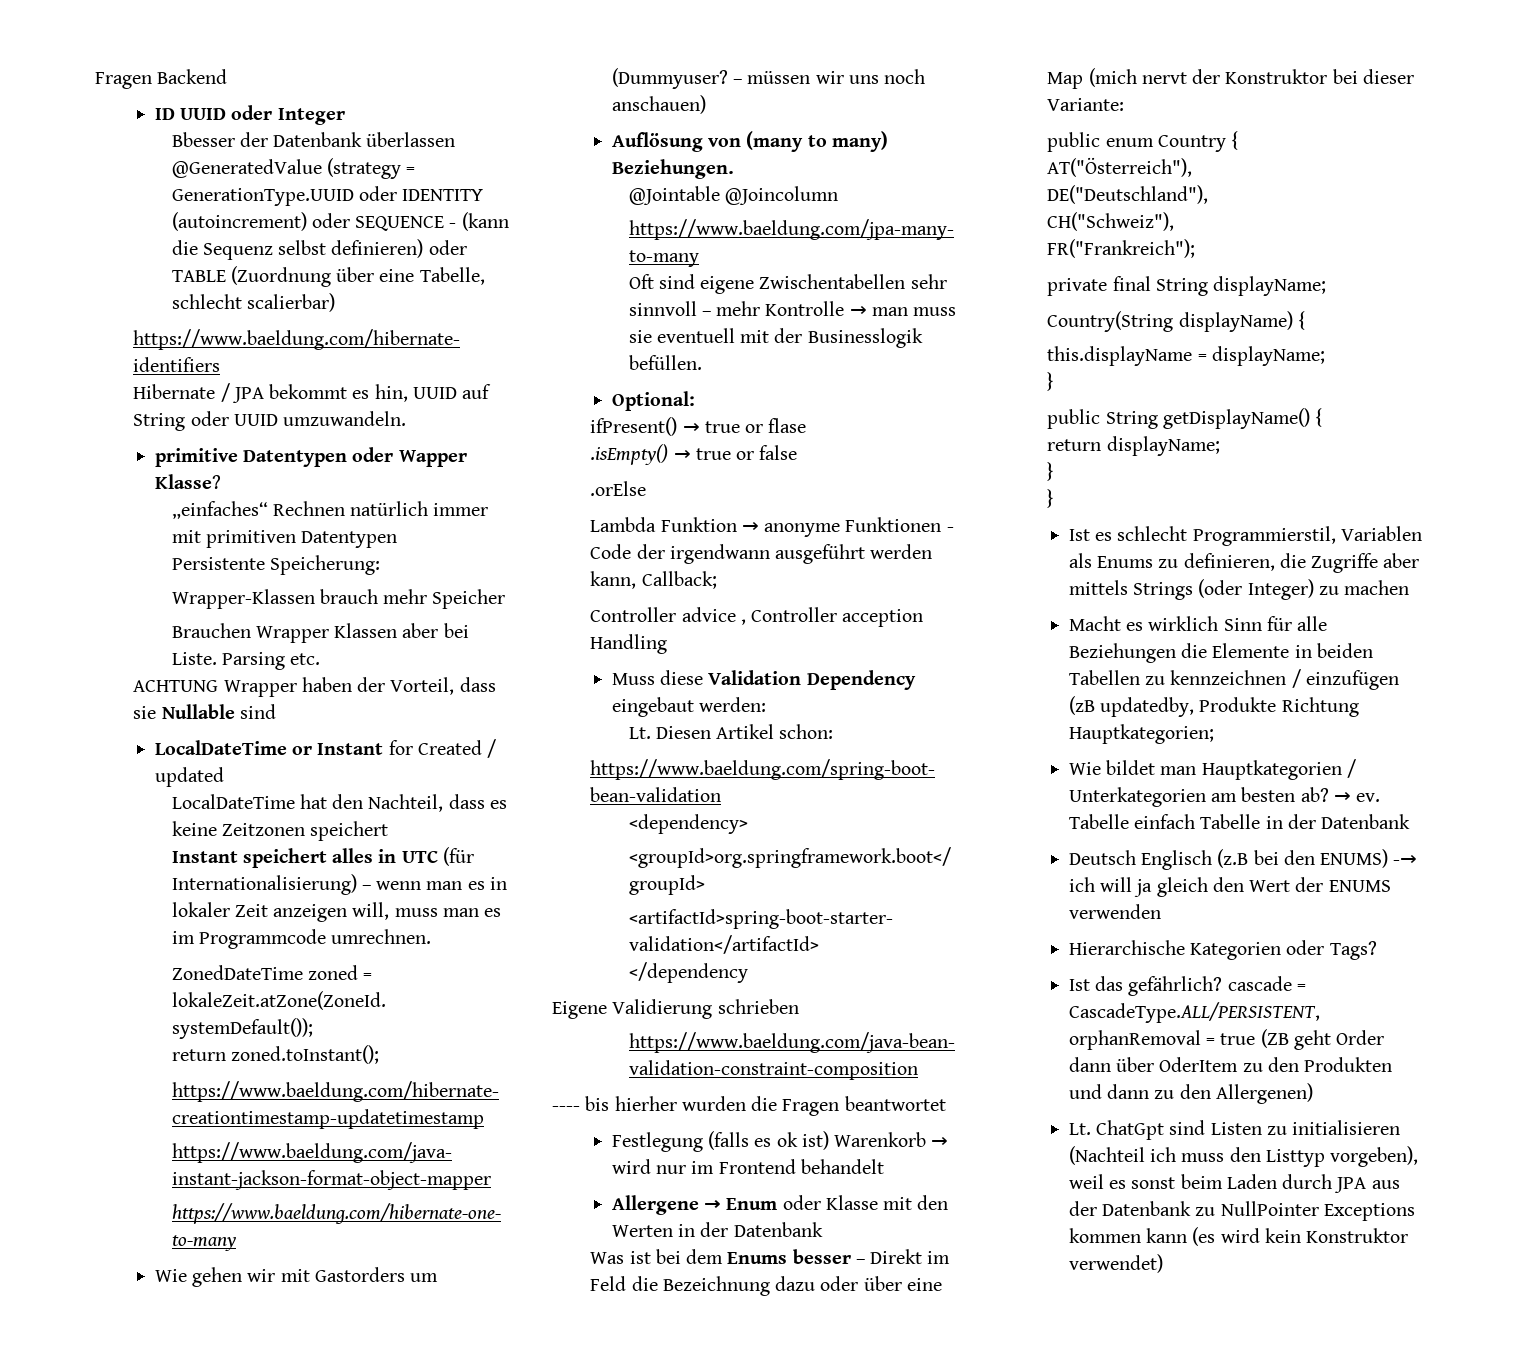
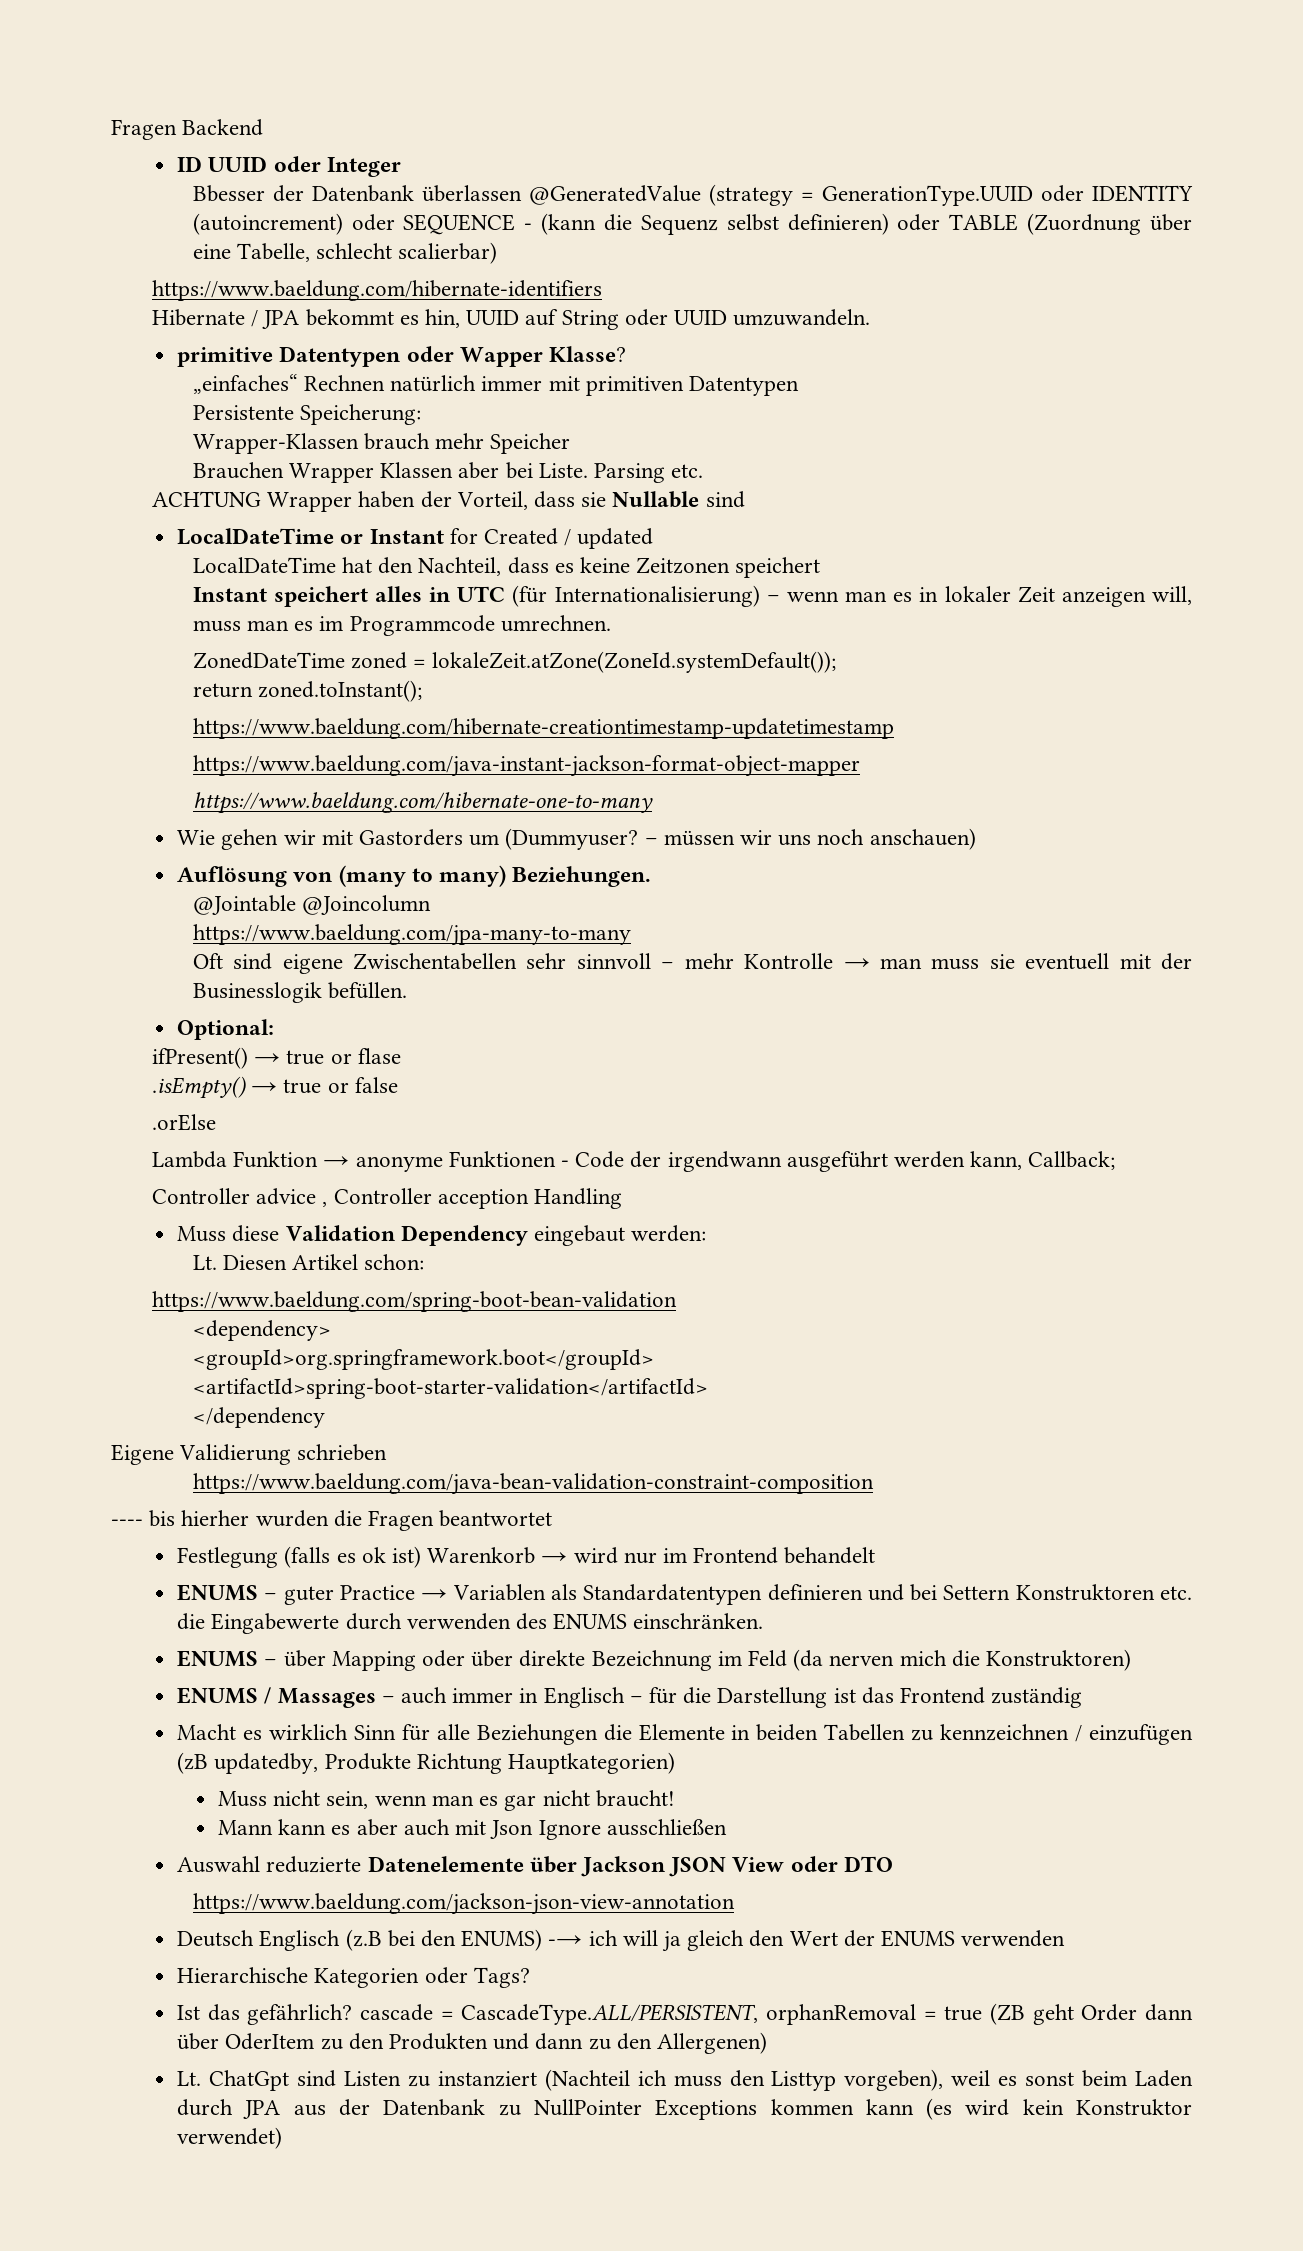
[611,1195,949,1215] [611,1222,823,1237] [590,1249,951,1264] [590,1276,942,1296] [1047,68,1414,89] [1047,98,1125,111] [1047,131,1239,152] [1047,157,1193,177] [1047,185,1209,204] [1047,212,1175,231] [1047,239,1196,258] [1047,276,1327,296] [1047,311,1305,332] [1047,346,1325,366] [1047,372,1055,391] [1047,408,1323,429] [1047,436,1220,456] [1047,462,1055,481] [1047,489,1055,508] [1068,526,1422,546] [1068,553,1420,573] [1068,579,1410,600] Allergene → Enum oder Klasse mit den Werten in der Datenbank // Was ist bei dem Enums besser – Direkt im Feld die Bezeichnung dazu oder über eine Map (mich nervt der Konstruktor bei dieser Variante: // public enum Country { // AT("Österreich"), // DE("Deutschland"), // CH("Schweiz"), // FR("Frankreich"); // private final String displayName; // Country(String displayName) { // this.displayName = displayName; // } // public String getDisplayName() { // return displayName; // } // } // Ist es schlecht Programmierstil, Variablen als Enums zu definieren, die Zugriffe aber mittels Strings (oder Integer) zu machen -> [177,1584,1192,1605] [177,1613,764,1634] [177,1649,1132,1671] [177,1687,1083,1708] ENUMS – guter Practice → Variablen als Standardatentypen definieren und bei Settern Konstruktoren etc. die Eingabewerte durch verwenden des ENUMS einschränken. // ENUMS – über Mapping oder über direkte Bezeichnung im Feld (da nerven mich die Konstruktoren) // ENUMS / Massages – auch immer in Englisch – für die Darstellung ist das Frontend zuständig
[1068,724,1214,744] [1068,759,1356,780] [1068,787,1381,807] [1068,814,1411,829] Hauptkategorien; // Wie bildet man Hauptkategorien / Unterkategorien am besten ab? → ev. Tabelle einfach Tabelle in der Datenbank -> [508,1752,676,1774] [218,1790,675,1811] [218,1819,727,1840] [177,1856,893,1877] [192,1893,735,1915] Hauptkategorien) // Muss nicht sein, wenn man es gar nicht braucht! // Mann kann es aber auch mit Json Ignore ausschließen // Auswahl reduzierte Datenelemente über Jackson JSON View oder DTO // https://www.baeldung.com/jackson-json-view-annotation
[1292,1120,1401,1135] initialisieren -> [437,2071,537,2087] instanziert

